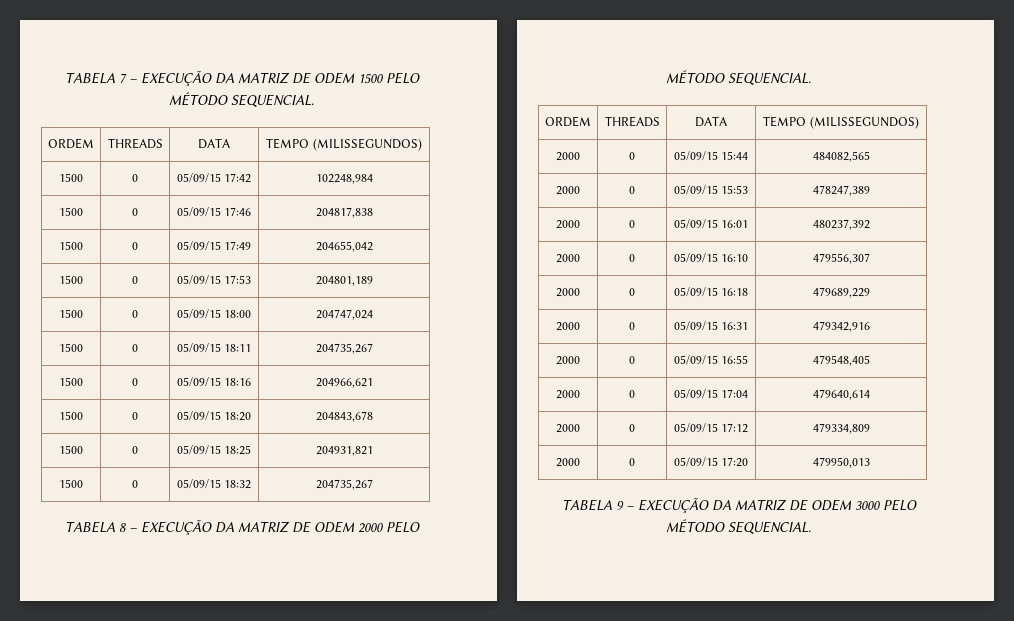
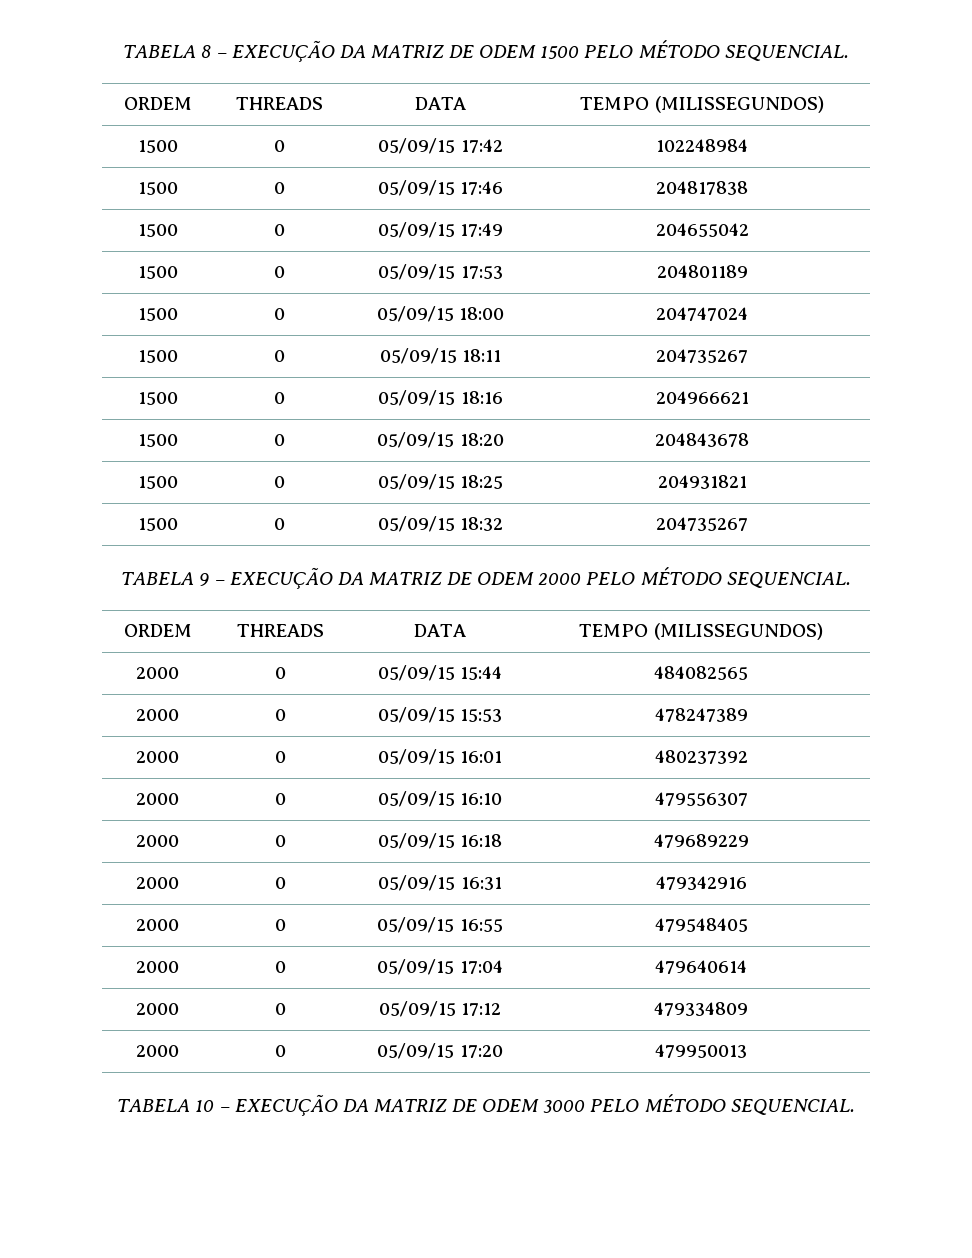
[64,72,127,84] TABELA 7 -> [123,45,212,58] TABELA 8
[315,174,373,184] 102248,984 -> [656,139,748,152] 102248984
[315,207,373,218] 204817,838 -> [656,181,748,195] 204817838
[315,241,373,252] 204655,042 -> [655,223,749,237] 204655042
[315,276,373,286] 204801,189 -> [656,265,748,278] 204801189
[315,309,373,320] 204747,024 -> [656,307,748,321] 204747024
[315,343,373,354] 204735,267 -> [656,349,748,363] 204735267
[315,378,373,388] 204966,621 -> [655,391,749,404] 204966621
[315,411,373,422] 204843,678 -> [655,433,749,447] 204843678
[315,446,373,456] 204931,821 -> [657,475,747,489] 204931821
[315,479,373,490] [64,521,126,533] 204735,267 // TABELA 8 -> [656,517,748,531] [121,572,210,586] 204735267 // TABELA 9
[812,151,870,162] 484082,565 -> [654,666,748,680] 484082565
[812,185,870,196] 478247,389 -> [654,708,748,722] 478247389
[812,219,870,230] 480237,392 -> [654,750,748,764] 480237392
[812,253,870,264] 479556,307 -> [654,792,748,806] 479556307
[812,287,870,298] 479689,229 -> [653,834,749,848] 479689229
[812,321,870,332] 479342,916 -> [655,876,747,890] 479342916
[812,355,870,366] 479548,405 -> [654,918,748,932] 479548405
[812,389,870,400] 479640,614 -> [655,960,747,974] 479640614
[812,423,870,434] 479334,809 -> [654,1002,748,1016] 479334809
[812,457,870,468] [561,499,624,511] 479950,013 // TABELA 9 -> [655,1044,747,1058] [117,1099,215,1112] 479950013 // TABELA 10

